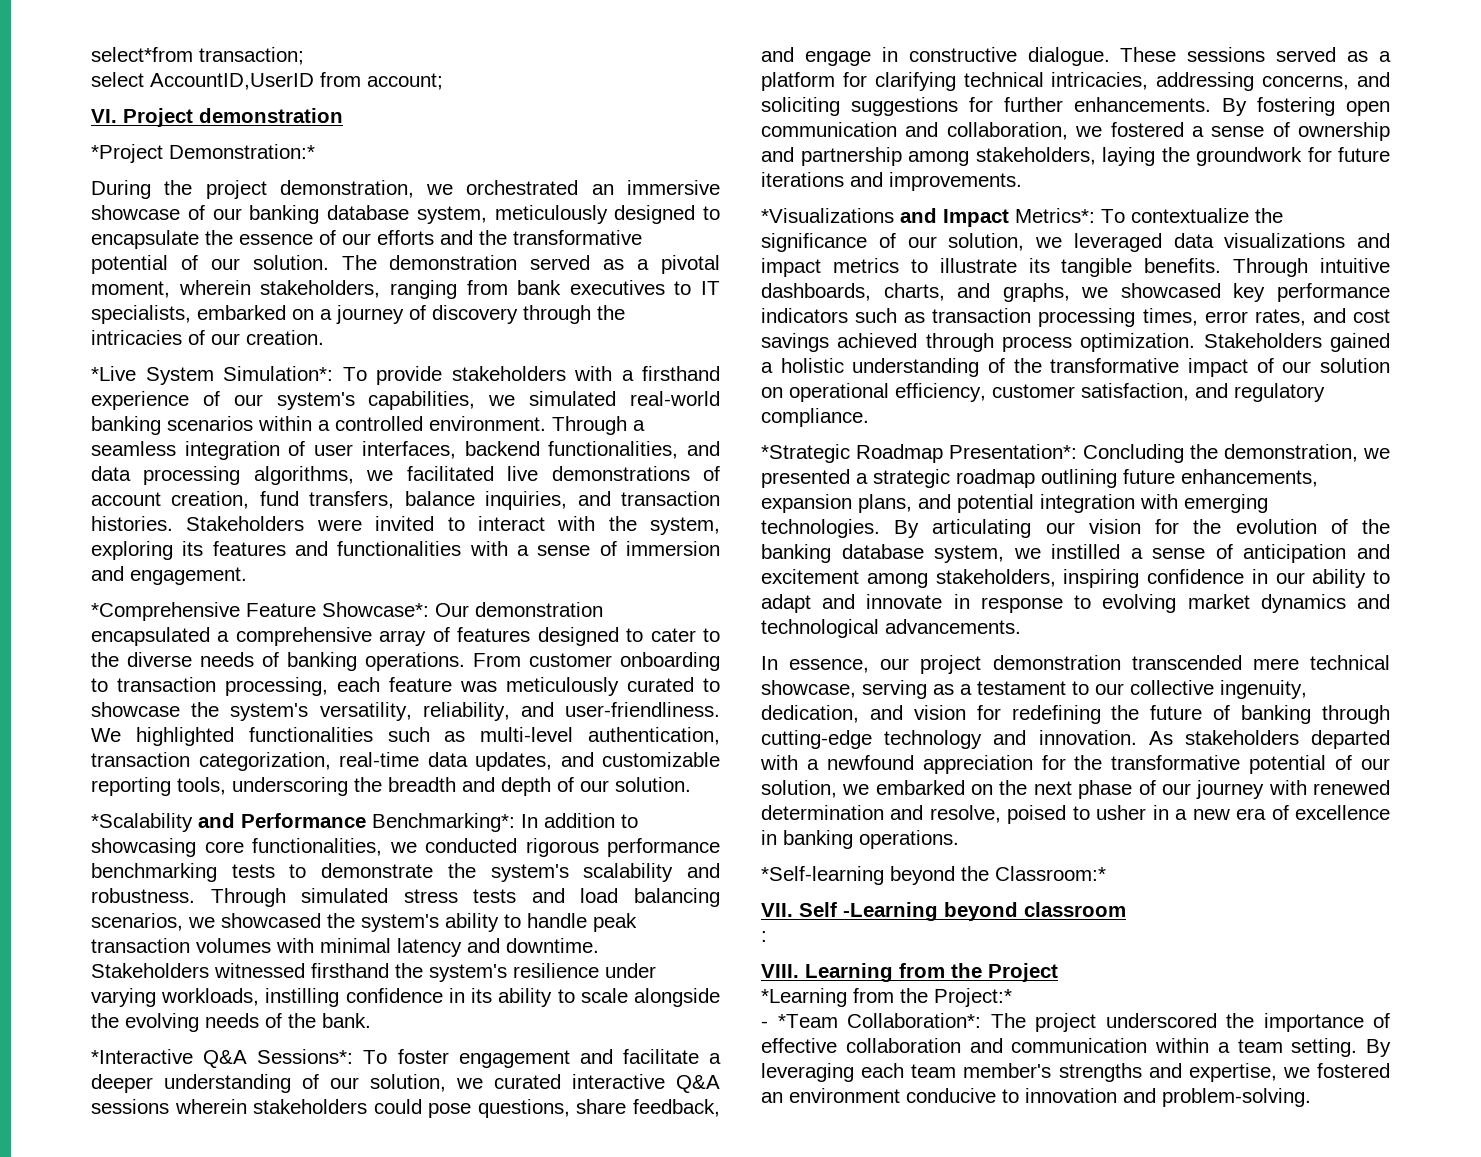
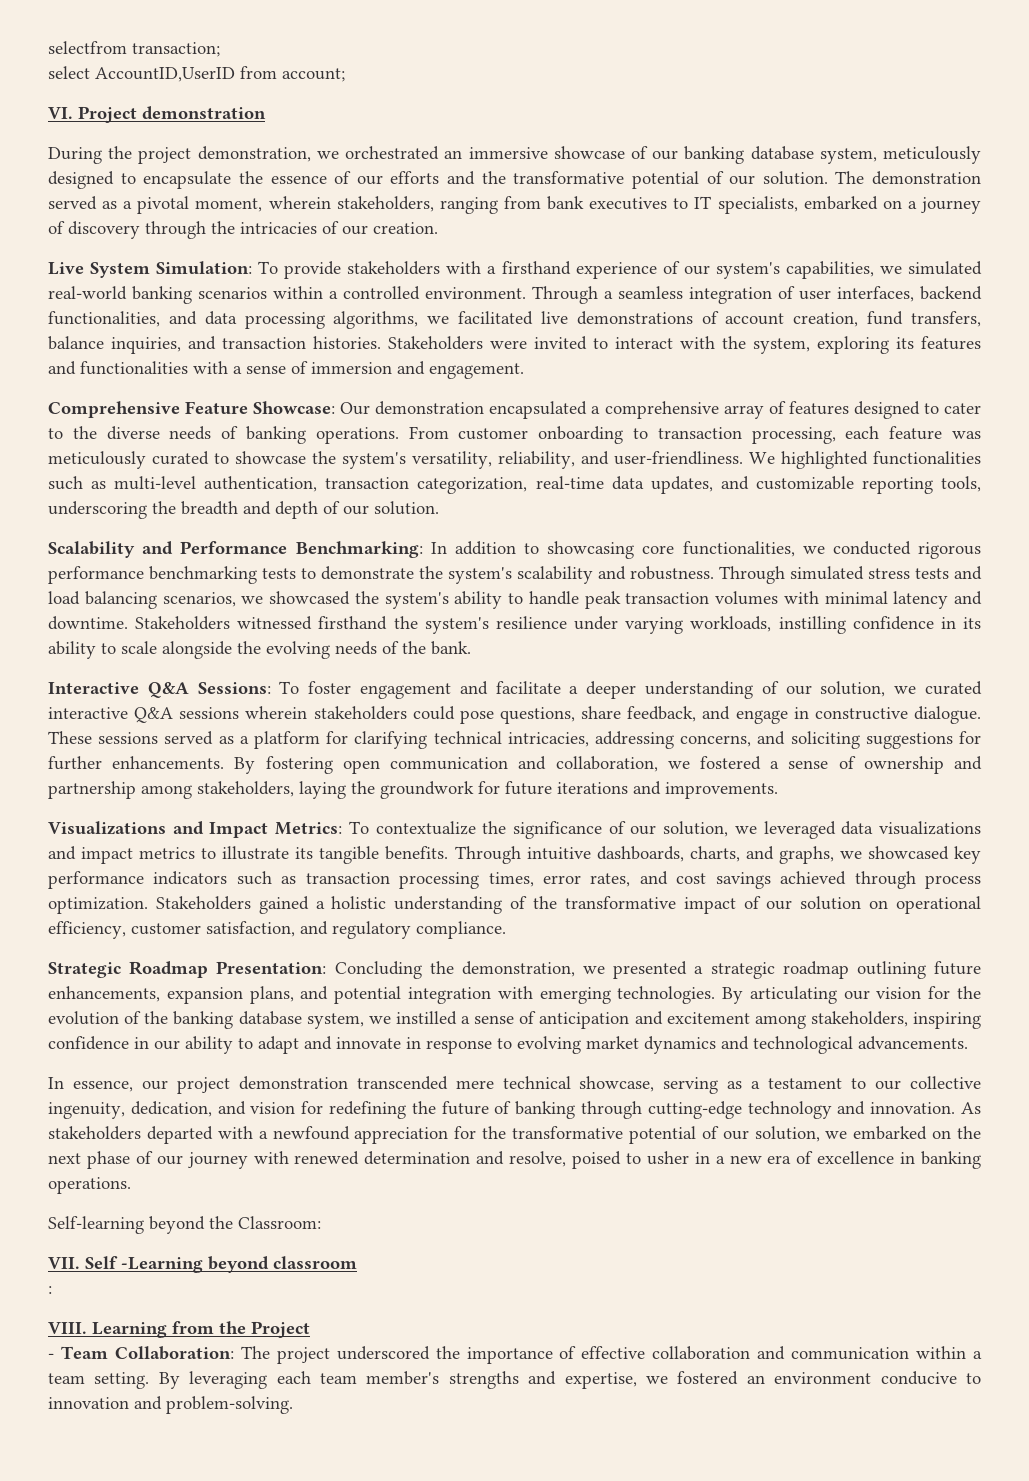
[91,47,193,62] select*from -> [48,41,127,54] selectfrom
[91,144,315,163] // *Project Demonstration:* -> (266, 113) none
[91,366,333,385] *Live System Simulation*: -> [48,261,253,278] Live System Simulation:
[91,602,429,621] *Comprehensive Feature Showcase*: -> [48,401,336,418] Comprehensive Feature Showcase:
[91,813,193,832] *Scalability -> [48,541,135,558] Scalability
[372,813,515,832] Benchmarking*: -> [295,541,423,558] Benchmarking:
[91,1049,354,1068] *Interactive Q&A Sessions*: -> [48,682,271,698] Interactive Q&A Sessions:
[761,208,894,223] *Visualizations -> [48,821,166,835] Visualizations
[1015,208,1095,223] Metrics*: -> [275,822,343,835] Metrics:
[761,444,1077,463] *Strategic Roadmap Presentation*: -> [48,961,327,978] Strategic Roadmap Presentation:
[761,866,884,885] *Self-learning -> [48,1216,144,1234] Self-learning
[995,866,1106,881] Classroom:* -> [238,1216,321,1229] Classroom:
[761,988,1012,1007] // *Learning from the Project:* -> (310, 1329) none
[777,1013,981,1028] *Team Collaboration*: -> [60,1346,234,1360] Team Collaboration:

